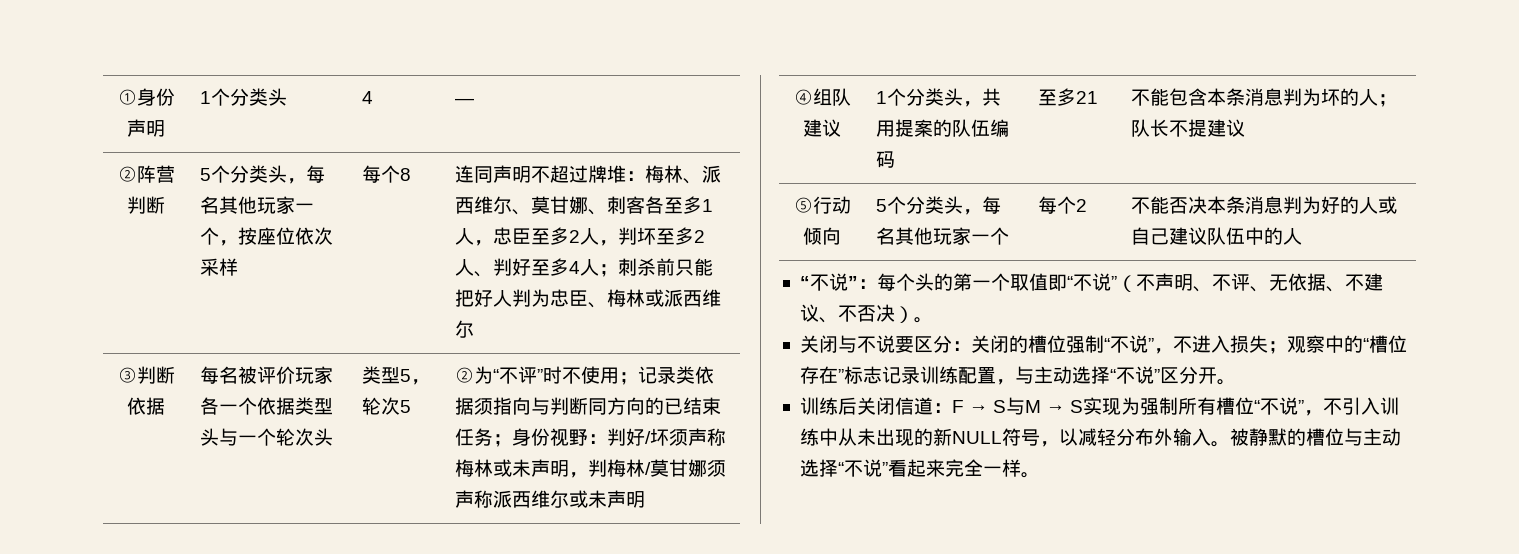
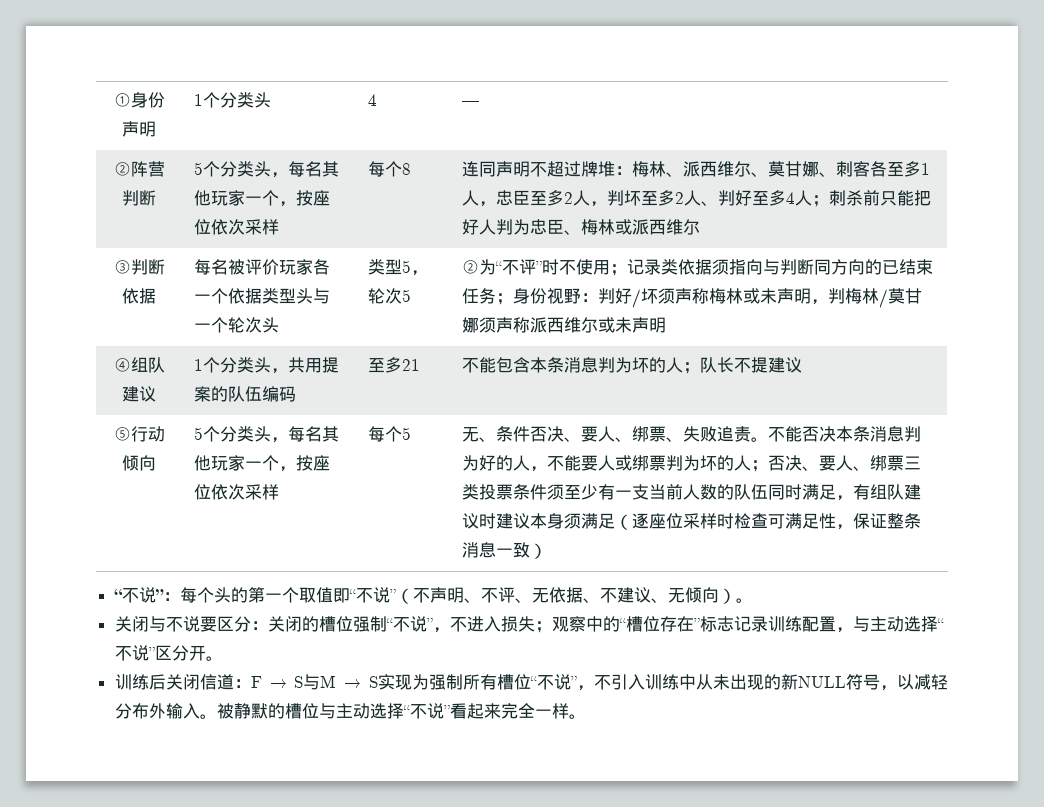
[1037,196,1087,214] | 每个2 | -> [279,455,331,472] [194,484,280,500] [368,426,412,442] [462,426,769,442] ，按座位依次采样 | 每个5 | 无、条件否决、要人、绑票、失败追责。
[1377,196,1397,214] [1130,227,1302,245] 或自己建议队伍中的人 -> [530,455,922,472] [462,484,922,501] [462,513,922,530] [462,542,548,559] ，不能要人或绑票判为坏的人；否决、要人、绑票三类投票条件须至少有一支当前人数的队伍同时满足，有组队建议时建议本身须满足（逐座位采样时检查可满足性，保证整条消息一致）
[837,304,895,322] 不否决 -> [667,587,719,603] 无倾向

